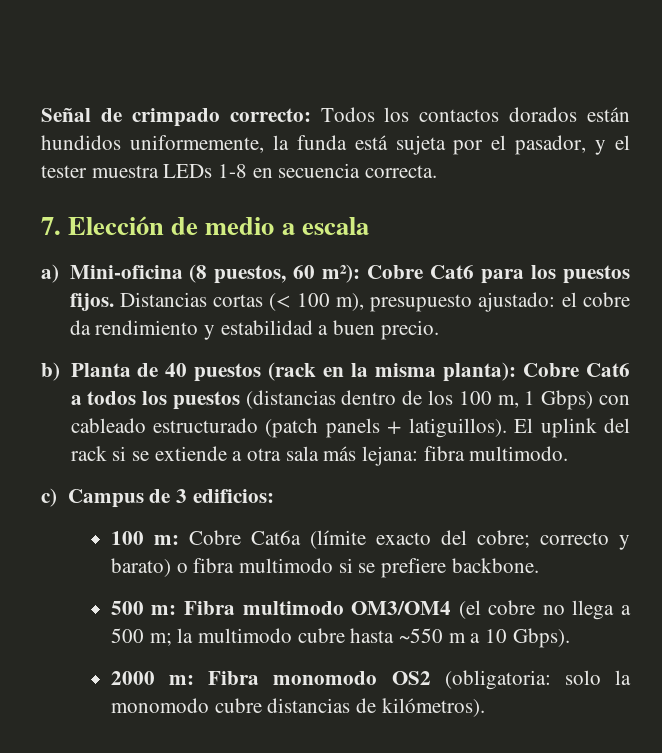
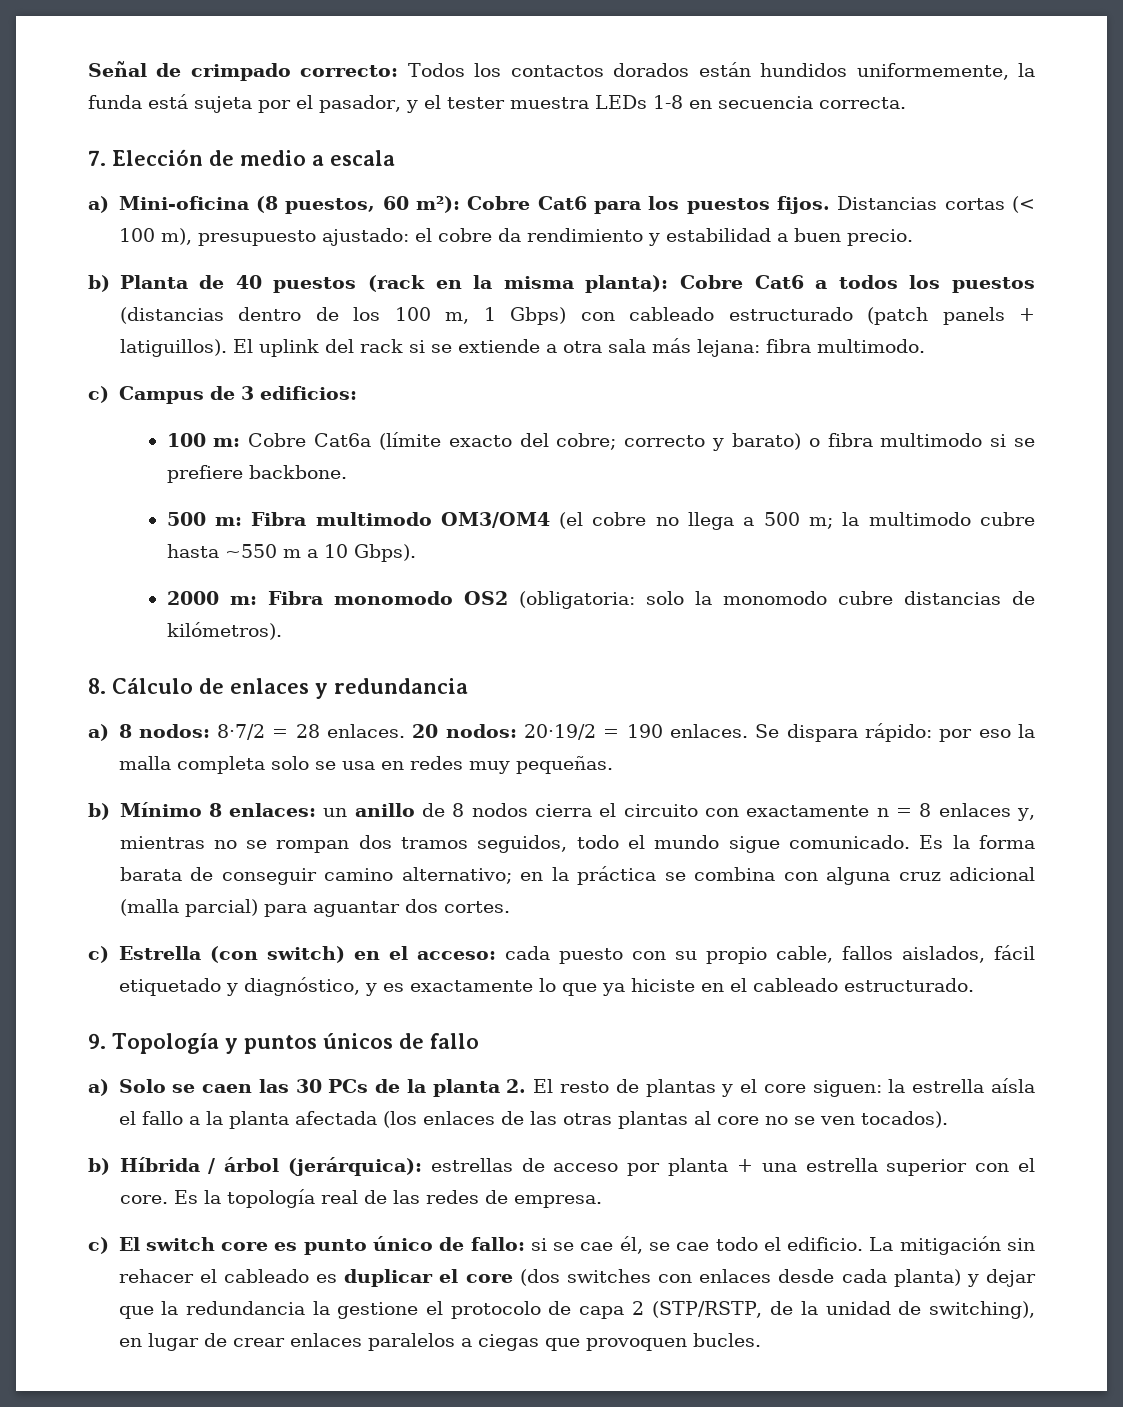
(485, 707) none -> [88,678,468,699] [88,723,1036,742] [118,756,613,774] [88,802,1036,821] [119,835,1035,853] [119,866,1035,885] [119,899,510,917] [88,945,1036,964] [118,977,974,996] [88,1033,479,1054] [88,1078,1035,1097] [118,1111,948,1129] [88,1157,1035,1176] [119,1189,602,1208] [88,1236,1035,1255] [118,1269,1036,1287] [118,1301,1035,1319] [118,1333,761,1351] // 8. Cálculo de enlaces y redundancia // a) 8 nodos: 8·7/2 = 28 enlaces. 20 nodos: 20·19/2 = 190 enlaces. Se dispara rápido: por eso la malla completa solo se usa en redes muy pequeñas. // b) Mínimo 8 enlaces: un anillo de 8 nodos cierra el circuito con exactamente n = 8 enlaces y, mientras no se rompan dos tramos seguidos, todo el mundo sigue comunicado. Es la forma barata de conseguir camino alternativo; en la práctica se combina con alguna cruz adicional (malla parcial) para aguantar dos cortes. // c) Estrella (con switch) en el acceso: cada puesto con su propio cable, fallos aislados, fácil etiquetado y diagnóstico, y es exactamente lo que ya hiciste en el cableado estructurado. // 9. Topología y puntos únicos de fallo // a) Solo se caen las 30 PCs de la planta 2. El resto de plantas y el core siguen: la estrella aísla el fallo a la planta afectada (los enlaces de las otras plantas al core no se ven tocados). // b) Híbrida / árbol (jerárquica): estrellas de acceso por planta + una estrella superior con el core. Es la topología real de las redes de empresa. // c) El switch core es punto único de fallo: si se cae él, se cae todo el edificio. La mitigación sin rehacer el cableado es duplicar el core (dos switches con enlaces desde cada planta) y dejar que la redundancia la gestione el protocolo de capa 2 (STP/RSTP, de la unidad de switching), en lugar de crear enlaces paralelos a ciegas que provoquen bucles.

